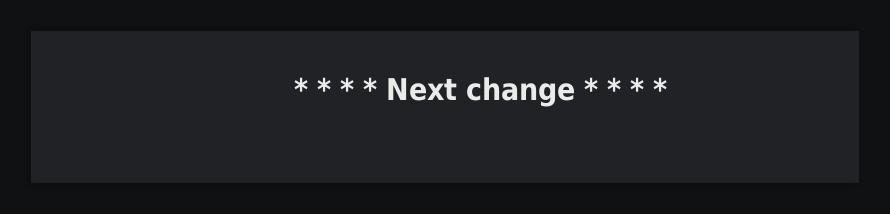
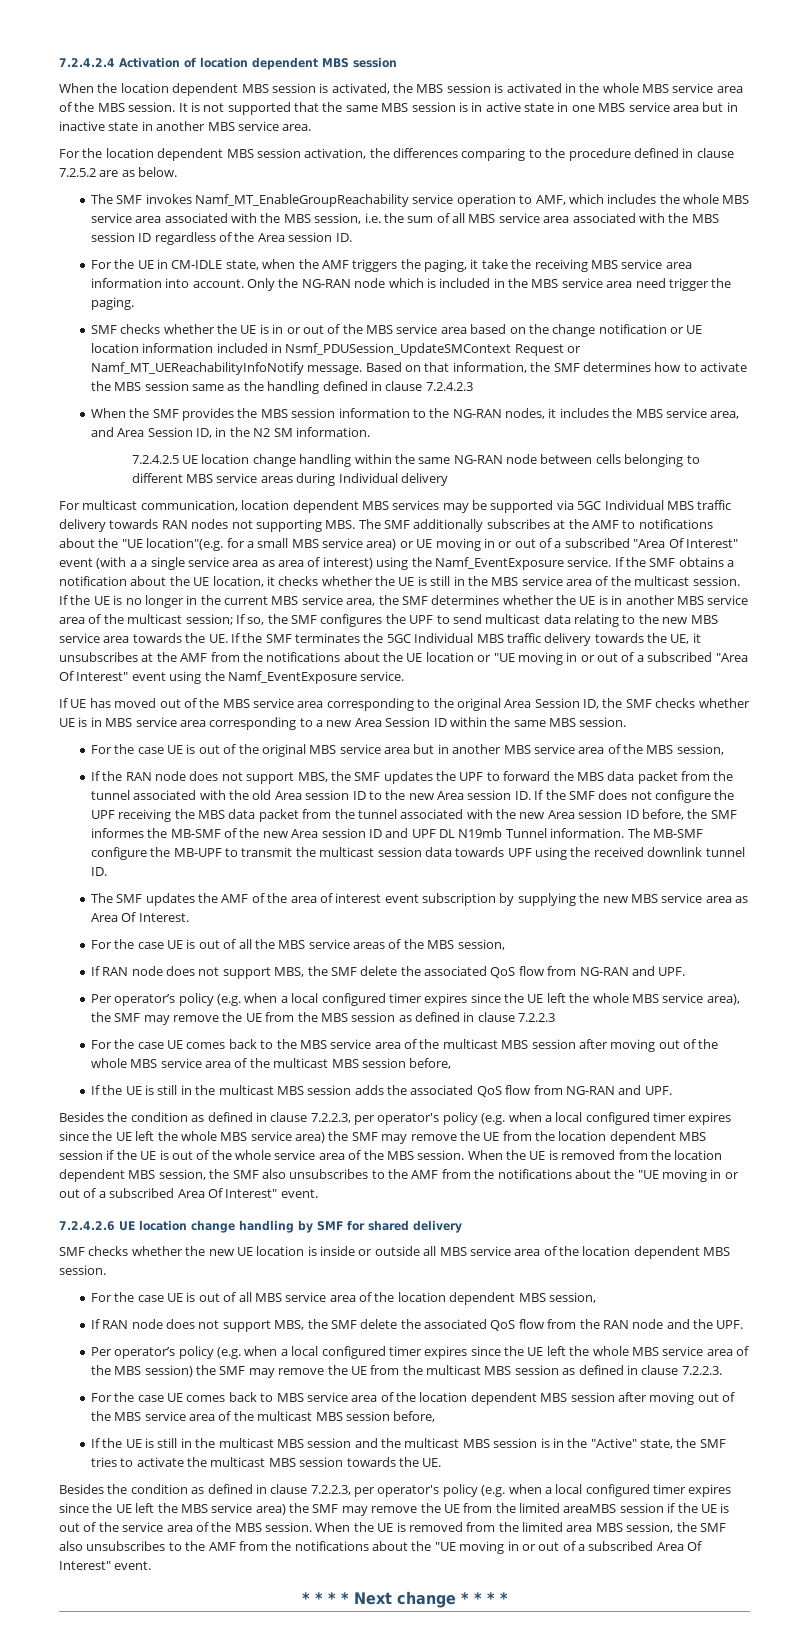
(294, 88) none -> [59,57,397,70] [59,83,743,96] [59,102,738,115] [59,121,312,131] [59,148,734,161] [59,167,178,177] [90,194,750,207] [90,213,719,224] [90,232,352,245] [90,259,692,272] [90,278,732,291] [90,297,134,310] [90,324,703,337] [90,343,582,356] [90,362,748,375] [90,381,473,394] [90,408,740,421] [90,427,370,438] [131,454,700,467] [131,473,448,486] [59,500,732,513] [59,519,713,532] [59,538,738,551] [59,557,735,570] [59,576,740,587] [59,595,749,608] [59,614,718,627] [59,633,701,646] [59,652,748,665] [59,671,405,684] [59,698,750,711] [59,717,627,730] [90,744,724,757] [90,771,734,784] [90,790,735,803] [90,809,737,822] [90,828,703,838] [90,847,745,860] [90,867,107,876] [90,893,749,906] [90,912,189,922] [90,939,505,950] [90,966,686,979] [90,993,740,1006] [90,1012,556,1025] [90,1039,719,1052] [90,1058,452,1069] [90,1085,672,1097] [59,1112,732,1125] [59,1131,707,1144] [59,1150,723,1160] [59,1169,739,1182] [59,1188,318,1198] [59,1220,462,1233] [59,1246,731,1259] [59,1265,106,1275] [90,1292,596,1305] [90,1319,744,1332] [90,1346,750,1359] [90,1365,722,1378] [90,1392,736,1405] [90,1411,436,1422] [90,1438,726,1449] [90,1457,442,1467] [59,1484,732,1497] [59,1503,730,1516] [59,1522,726,1533] [59,1541,703,1554] [59,1561,152,1570] 7.2.4.2.4 Activation of location dependent MBS session // When the location dependent MBS session is activated, the MBS session is activated in the whole MBS service area of the MBS session. It is not supported that the same MBS session is in active state in one MBS service area but in inactive state in another MBS service area. // For the location dependent MBS session activation, the differences comparing to the procedure defined in clause 7.2.5.2 are as below. // The SMF invokes Namf_MT_EnableGroupReachability service operation to AMF, which includes the whole MBS service area associated with the MBS session, i.e. the sum of all MBS service area associated with the MBS session ID regardless of the Area session ID. // For the UE in CM-IDLE state, when the AMF triggers the paging, it take the receiving MBS service area information into account. Only the NG-RAN node which is included in the MBS service area need trigger the paging. // SMF checks whether the UE is in or out of the MBS service area based on the change notification or UE location information included in Nsmf_PDUSession_UpdateSMContext Request or Namf_MT_UEReachabilityInfoNotify message. Based on that information, the SMF determines how to activate the MBS session same as the handling defined in clause 7.2.4.2.3 // When the SMF provides the MBS session information to the NG-RAN nodes, it includes the MBS service area, and Area Session ID, in the N2 SM information. // 7.2.4.2.5 UE location change handling within the same NG-RAN node between cells belonging to different MBS service areas during Individual delivery // For multicast communication, location dependent MBS services may be supported via 5GC Individual MBS traffic delivery towards RAN nodes not supporting MBS. The SMF additionally subscribes at the AMF to notifications about the "UE location"(e.g. for a small MBS service area) or UE moving in or out of a subscribed "Area Of Interest" event (with a a single service area as area of interest) using the Namf_EventExposure service. If the SMF obtains a notification about the UE location, it checks whether the UE is still in the MBS service area of the multicast session. If the UE is no longer in the current MBS service area, the SMF determines whether the UE is in another MBS service area of the multicast session; If so, the SMF configures the UPF to send multicast data relating to the new MBS service area towards the UE. If the SMF terminates the 5GC Individual MBS traffic delivery towards the UE, it unsubscribes at the AMF from the notifications about the UE location or "UE moving in or out of a subscribed "Area Of Interest" event using the Namf_EventExposure service. // If UE has moved out of the MBS service area corresponding to the original Area Session ID, the SMF checks whether UE is in MBS service area corresponding to a new Area Session ID within the same MBS session. // For the case UE is out of the original MBS service area but in another MBS service area of the MBS session, // If the RAN node does not support MBS, the SMF updates the UPF to forward the MBS data packet from the tunnel associated with the old Area session ID to the new Area session ID. If the SMF does not configure the UPF receiving the MBS data packet from the tunnel associated with the new Area session ID before, the SMF informes the MB-SMF of the new Area session ID and UPF DL N19mb Tunnel information. The MB-SMF configure the MB-UPF to transmit the multicast session data towards UPF using the received downlink tunnel ID. // The SMF updates the AMF of the area of interest event subscription by supplying the new MBS service area as Area Of Interest. // For the case UE is out of all the MBS service areas of the MBS session, // If RAN node does not support MBS, the SMF delete the associated QoS flow from NG-RAN and UPF. // Per operator’s policy (e.g. when a local configured timer expires since the UE left the whole MBS service area), the SMF may remove the UE from the MBS session as defined in clause 7.2.2.3 // For the case UE comes back to the MBS service area of the multicast MBS session after moving out of the whole MBS service area of the multicast MBS session before, // If the UE is still in the multicast MBS session adds the associated QoS flow from NG-RAN and UPF. // Besides the condition as defined in clause 7.2.2.3, per operator's policy (e.g. when a local configured timer expires since the UE left the whole MBS service area) the SMF may remove the UE from the location dependent MBS session if the UE is out of the whole service area of the MBS session. When the UE is removed from the location dependent MBS session, the SMF also unsubscribes to the AMF from the notifications about the "UE moving in or out of a subscribed Area Of Interest" event. // 7.2.4.2.6 UE location change handling by SMF for shared delivery // SMF checks whether the new UE location is inside or outside all MBS service area of the location dependent MBS session. // For the case UE is out of all MBS service area of the location dependent MBS session, // If RAN node does not support MBS, the SMF delete the associated QoS flow from the RAN node and the UPF. // Per operator’s policy (e.g. when a local configured timer expires since the UE left the whole MBS service area of the MBS session) the SMF may remove the UE from the multicast MBS session as defined in clause 7.2.2.3. // For the case UE comes back to MBS service area of the location dependent MBS session after moving out of the MBS service area of the multicast MBS session before, // If the UE is still in the multicast MBS session and the multicast MBS session is in the "Active" state, the SMF tries to activate the multicast MBS session towards the UE. // Besides the condition as defined in clause 7.2.2.3, per operator's policy (e.g. when a local configured timer expires since the UE left the MBS service area) the SMF may remove the UE from the limited areaMBS session if the UE is out of the service area of the MBS session. When the UE is removed from the limited area MBS session, the SMF also unsubscribes to the AMF from the notifications about the "UE moving in or out of a subscribed Area Of Interest" event. //

